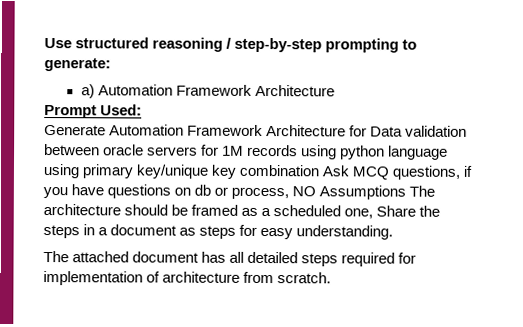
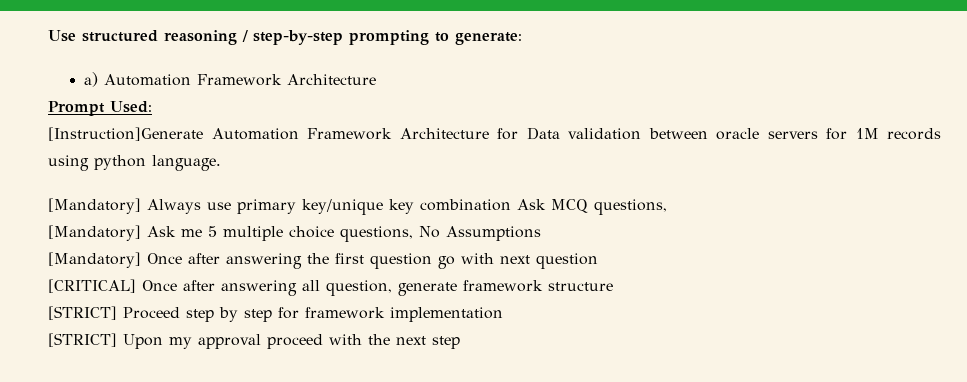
[44,125,106,136] Generate -> [48,127,203,141] [Instruction]Generate
[388,145,449,160] [43,164,79,179] language using -> [152,155,221,171] [48,198,231,214] language. // [Mandatory] Always use
[463,165,473,177] [43,184,436,200] [43,204,441,219] [43,224,394,240] [43,251,417,267] [43,271,332,286] if you have questions on db or process, NO Assumptions The architecture should be framed as a scheduled one, Share the steps in a document as steps for easy understanding. // The attached document has all detailed steps required for implementation of architecture from scratch. -> [48,225,541,242] [48,252,598,269] [48,279,613,296] [48,306,503,322] [48,333,460,349] // [Mandatory] Ask me 5 multiple choice questions, No Assumptions // [Mandatory] Once after answering the first question go with next question // [CRITICAL] Once after answering all question, generate framework structure // [STRICT] Proceed step by step for framework implementation // [STRICT] Upon my approval proceed with the next step

